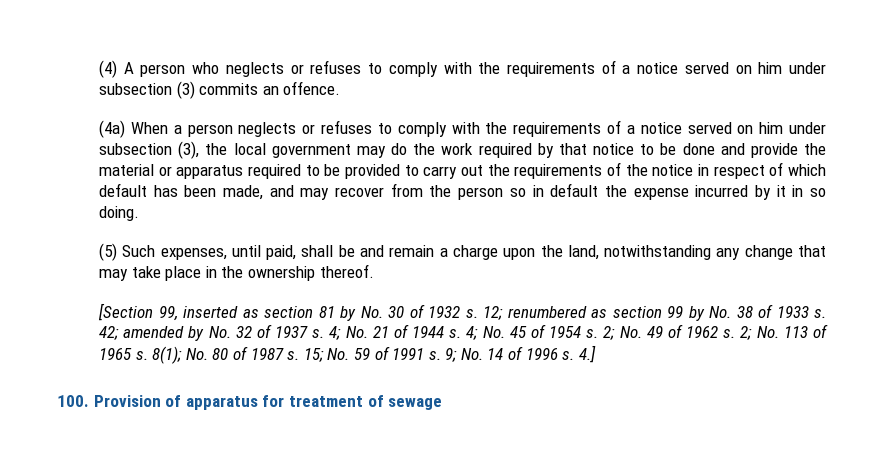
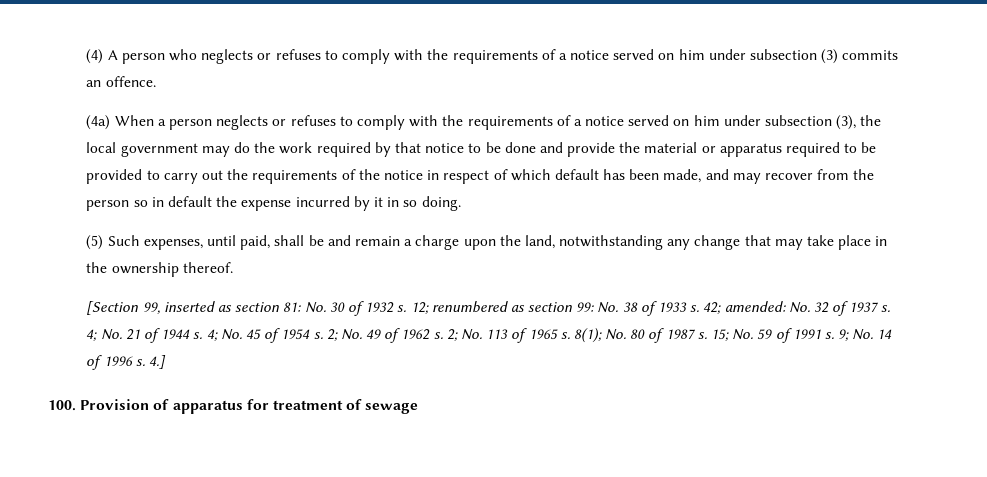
[318,306,357,321] 81 by -> [283,302,302,312] 81:
[667,306,705,321] 99 by -> [576,302,595,312] 99:
[123,326,205,341] amended by -> [724,301,786,312] amended:

